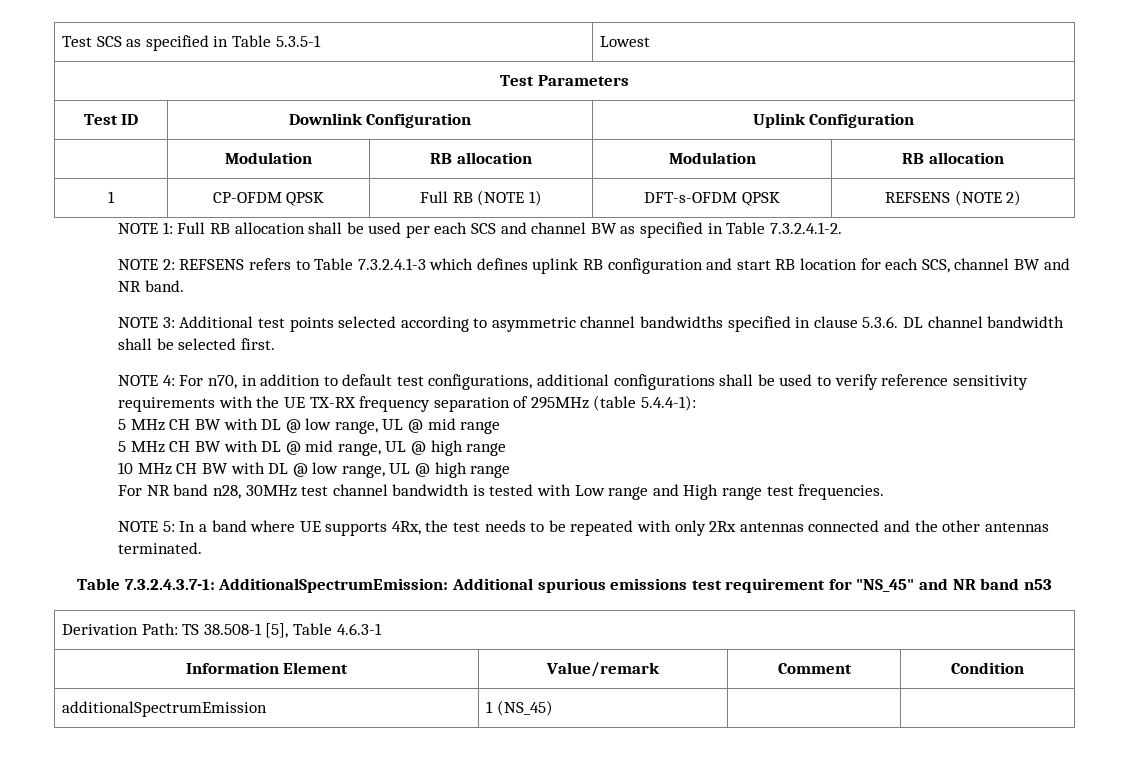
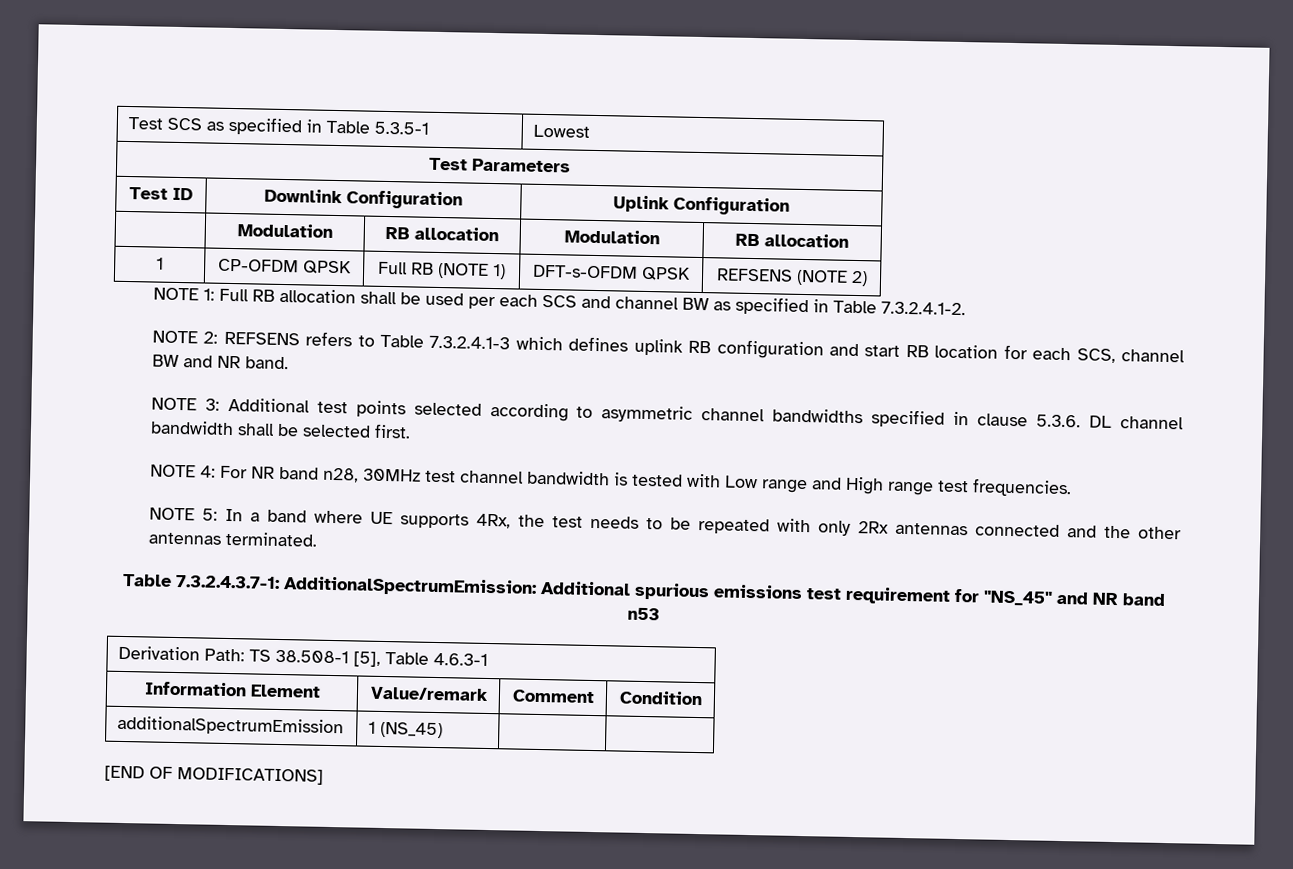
[207,374,1028,390] [118,395,697,412] [118,418,501,434] [118,440,507,456] [118,462,511,478] [118,485,143,496] n70, in addition to default test configurations, additional configurations shall be used to verify reference sensitivity requirements with the UE TX-RX frequency separation of 295MHz (table 5.4.4-1): // 5 MHz CH BW with DL @ low range, UL @ mid range // 5 MHz CH BW with DL @ mid range, UL @ high range // 10 MHz CH BW with DL @ low range, UL @ high range // For -> (248, 472) none
(553, 708) none -> [104,765,324,785] // [END OF MODIFICATIONS]

